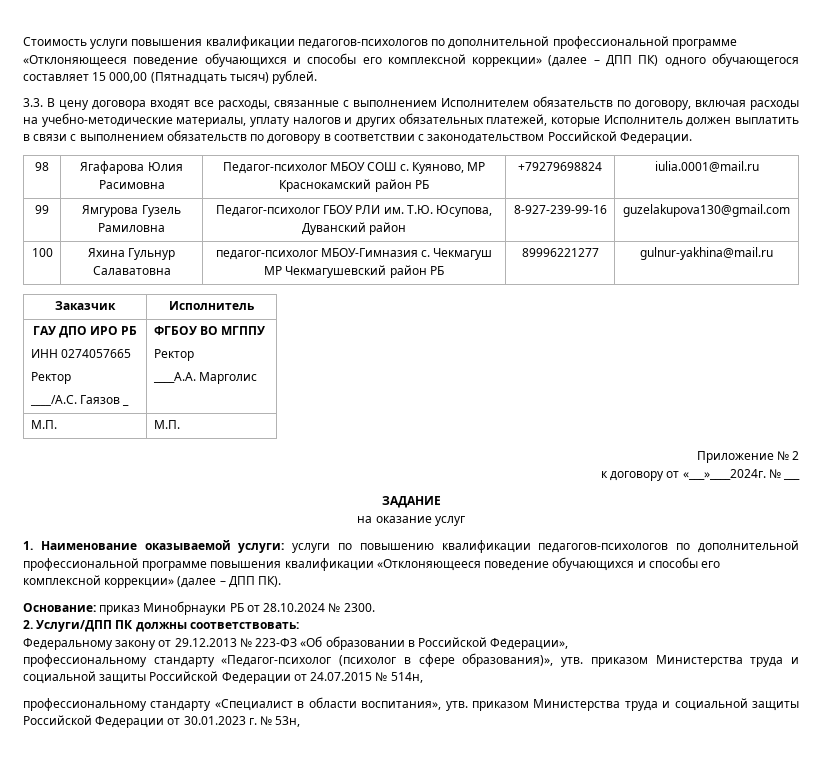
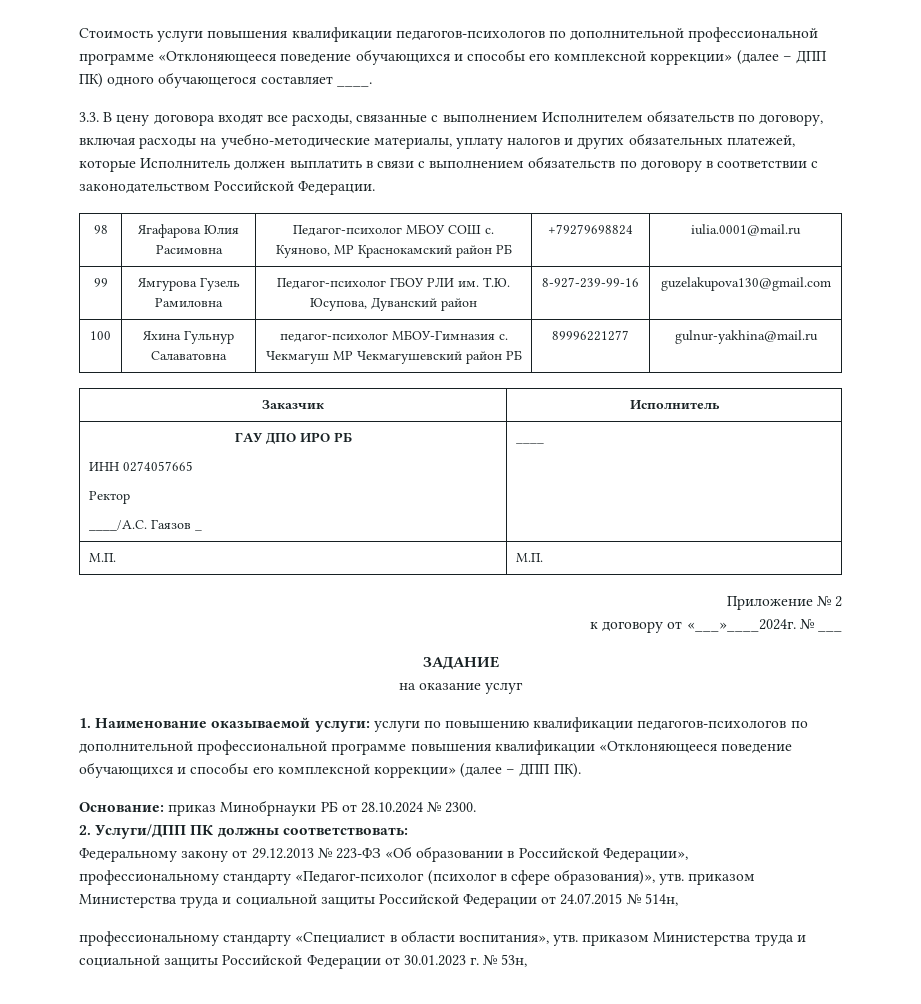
[92,70,318,84] 15 000,00 (Пятнадцать тысяч) рублей. -> [336,82,372,87] ____.
[153,326,265,335] [153,349,194,361] [152,372,257,384] ФГБОУ ВО МГППУ // Ректор // ____А.А. Марголис -> [516,442,545,444] ____

